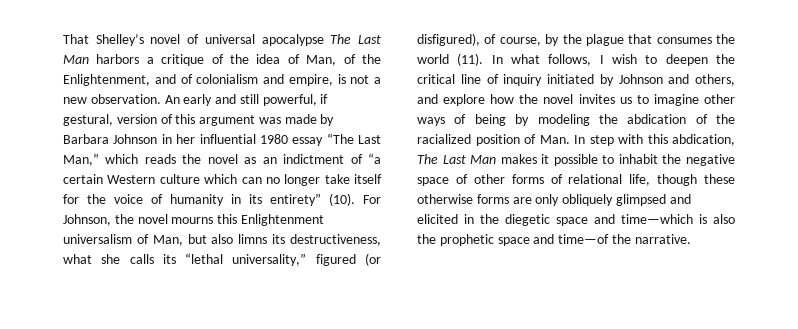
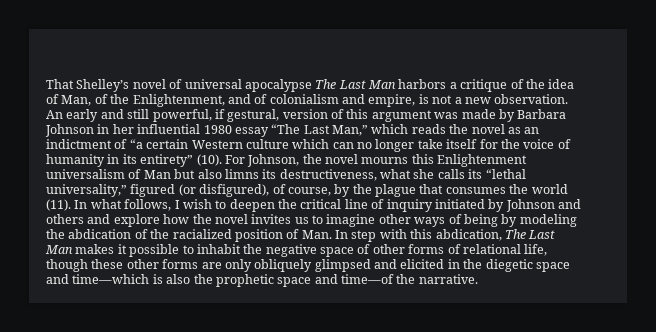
[152,235,183,246] Man, -> [143,170,171,179] Man
[695,74,735,86] others, -> [46,214,84,224] others
[417,194,473,204] otherwise -> [126,259,159,269] other

